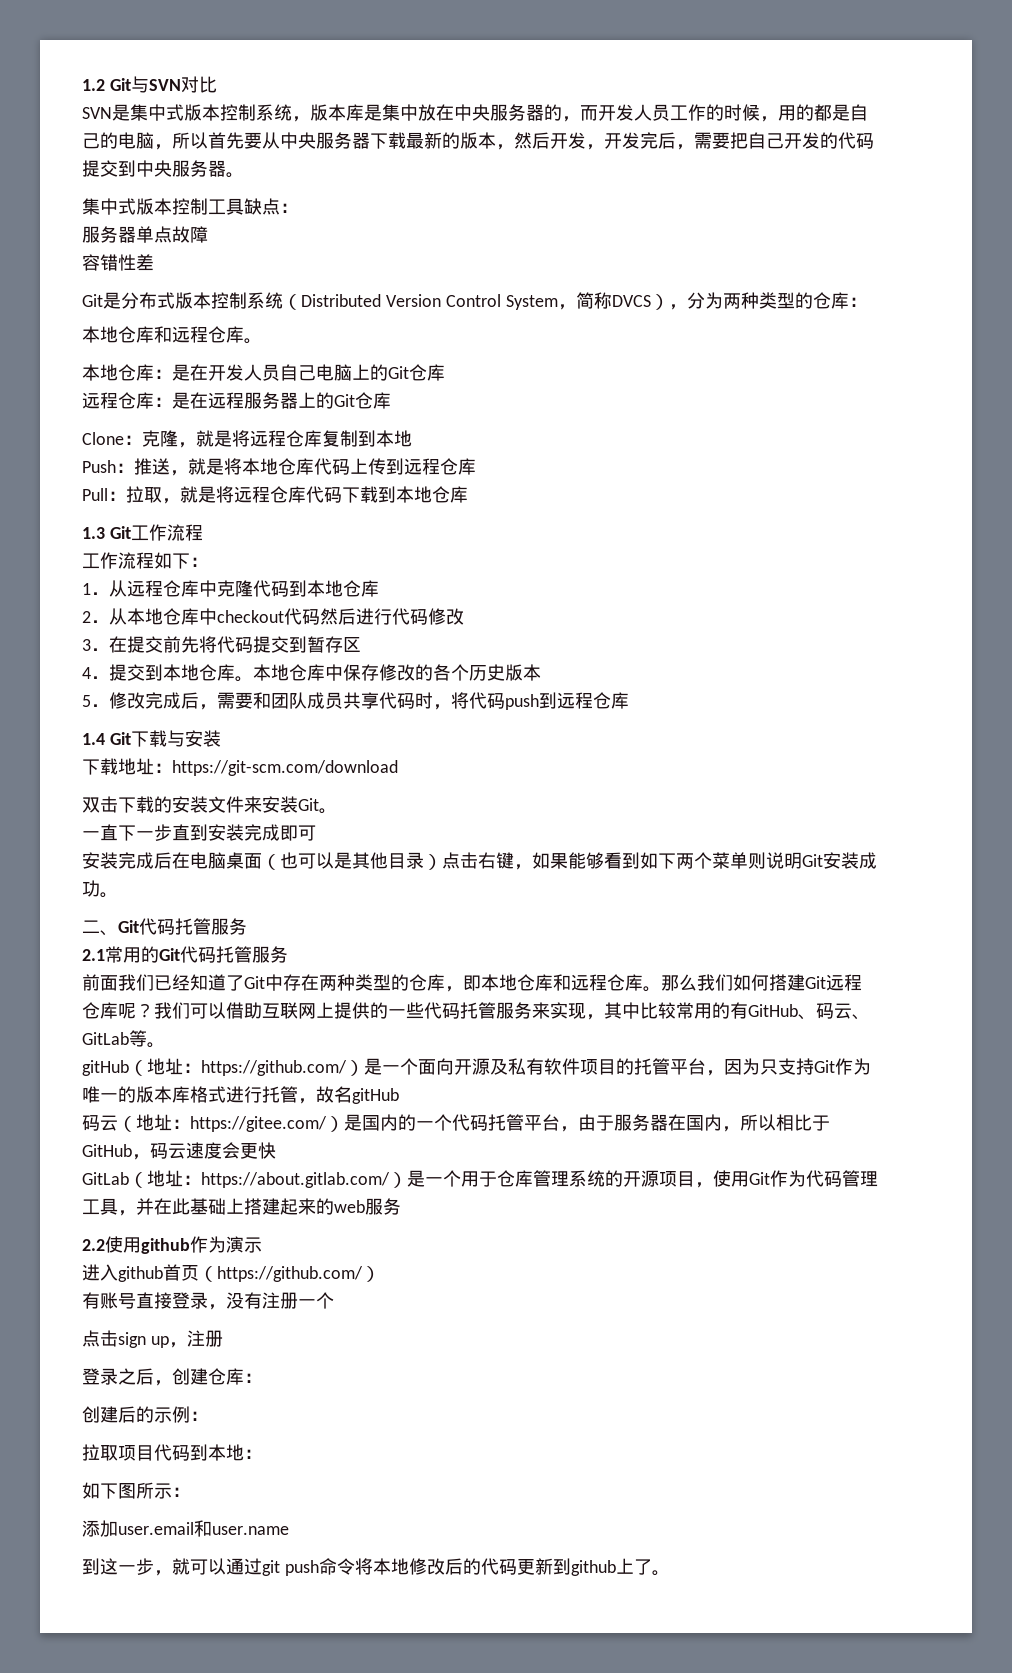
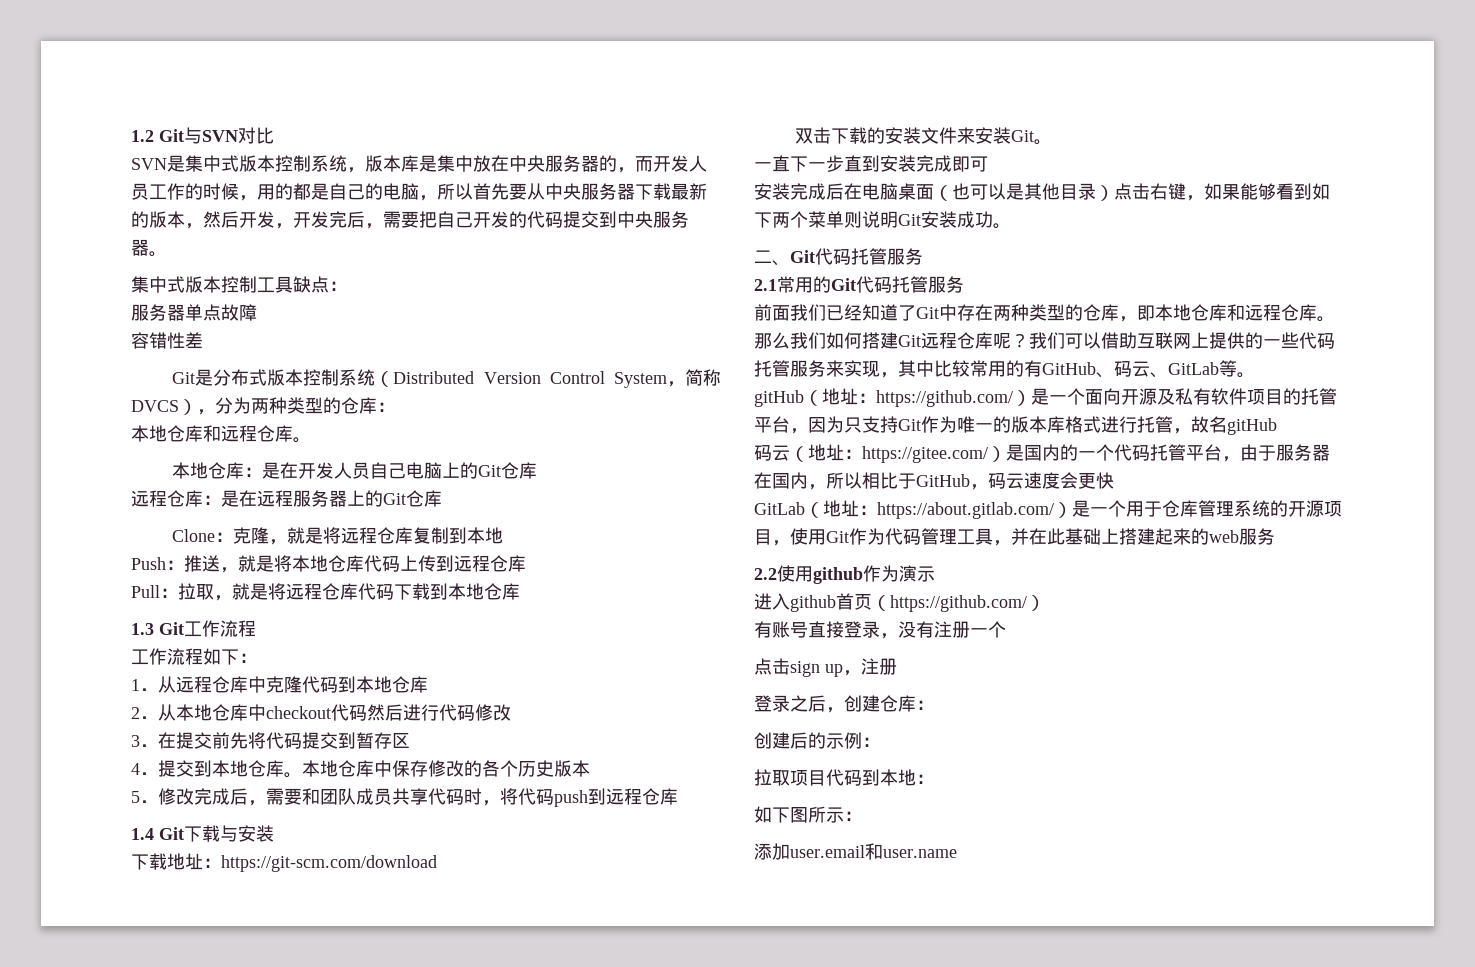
[82,1558,670,1576] // 到这一步，就可以通过git push命令将本地修改后的代码更新到github上了。 -> (957, 853) none

